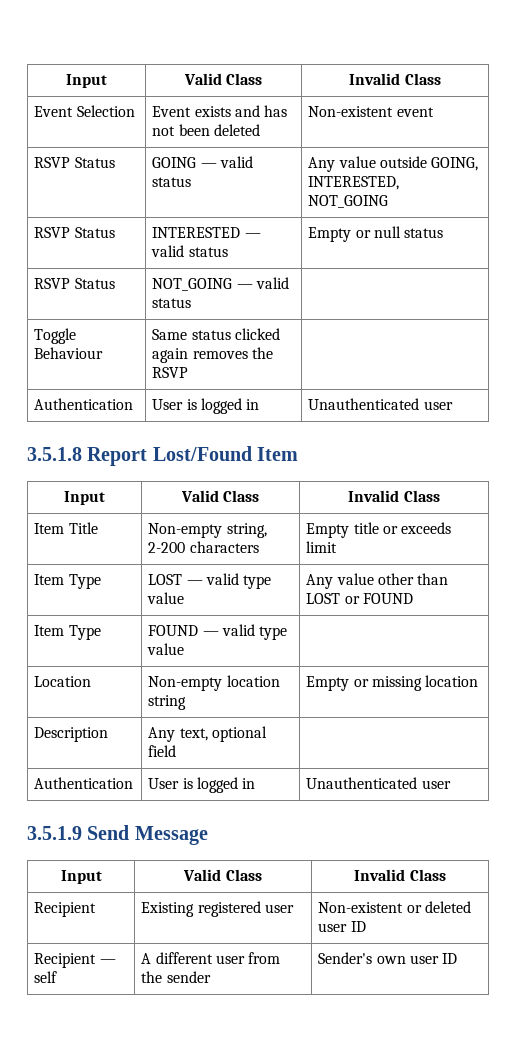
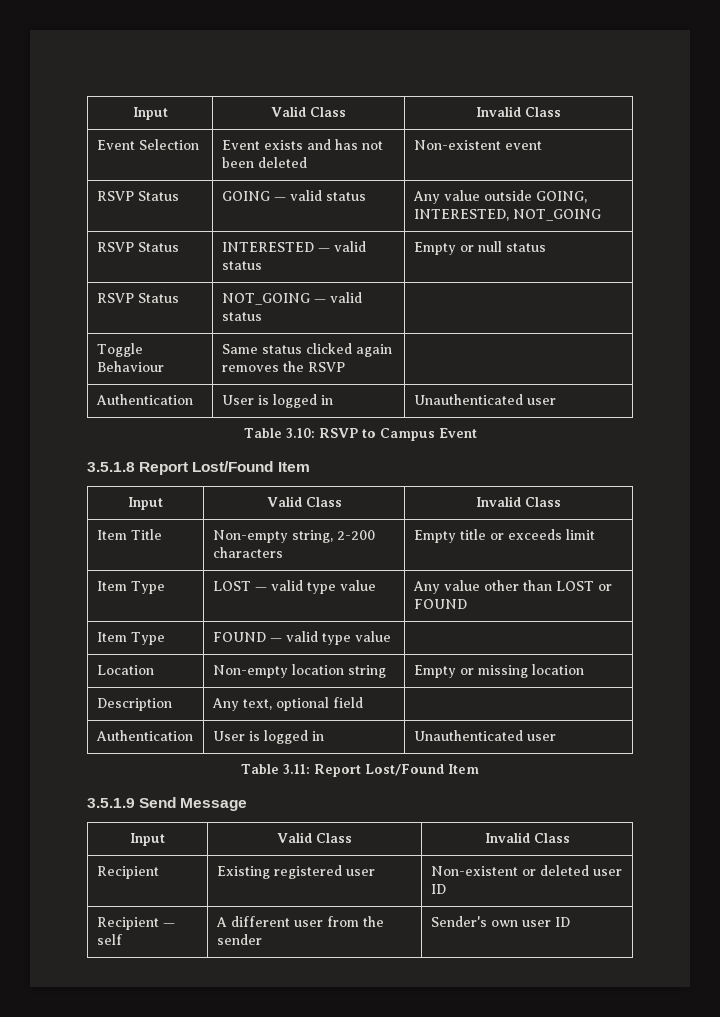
(453, 405) none -> [243,428,477,441] // Table 3.10: RSVP to Campus Event
(451, 784) none -> [241,764,479,777] // Table 3.11: Report Lost/Found Item

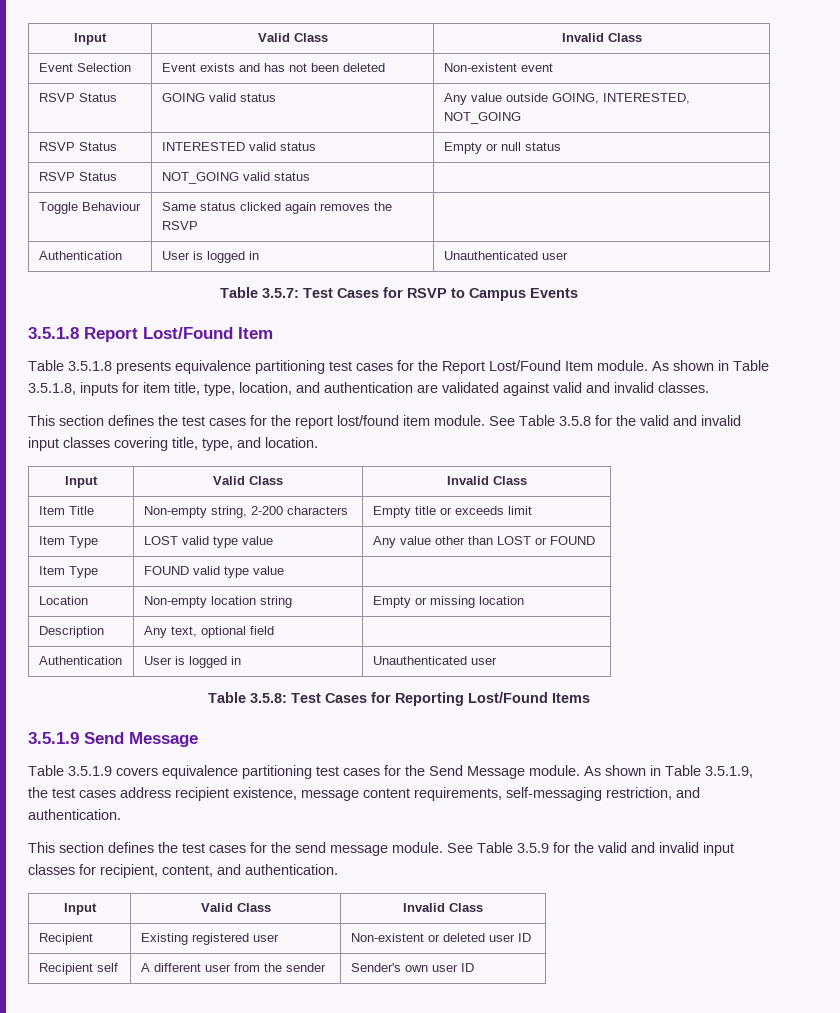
[273,197,286,201] — -> (205, 97) none
[317,248,330,252] — -> (245, 146) none
[313,299,326,303] — -> (239, 178) none
[285,428,315,438] 3.10: -> [262,287,403,298] 3.5.7: Test Cases for
[438,428,477,438] Event -> [530,288,578,298] Events
(310, 467) none -> [28,360,769,374] [28,382,709,396] [28,415,741,429] [28,437,318,451] // Table 3.5.1.8 presents equivalence partitioning test cases for the Report Lost/Found Item module. As shown in Table 3.5.1.8, inputs for item title, type, location, and authentication are validated against valid and invalid classes. // This section defines the test cases for the report lost/found item module. See Table 3.5.8 for the valid and invalid input classes covering title, type, and location.
[254,587,267,591] — -> (178, 540) none
[269,638,282,642] — -> (189, 570) none
[282,764,479,777] [87,797,248,811] 3.11: Report Lost/Found Item // 3.5.1.9 Send Message -> [250,692,590,706] [28,732,198,747] [28,765,753,779] [28,787,700,801] [28,809,121,820] [28,842,734,856] [28,864,338,878] 3.5.8: Test Cases for Reporting Lost/Found Items // 3.5.1.9 Send Message // Table 3.5.1.9 covers equivalence partitioning test cases for the Send Message module. As shown in Table 3.5.1.9, the test cases address recipient existence, message content requirements, self-messaging restriction, and authentication. // This section defines the test cases for the send message module. See Table 3.5.9 for the valid and invalid input classes for recipient, content, and authentication.
[162,923,175,927] — -> (93, 969) none

